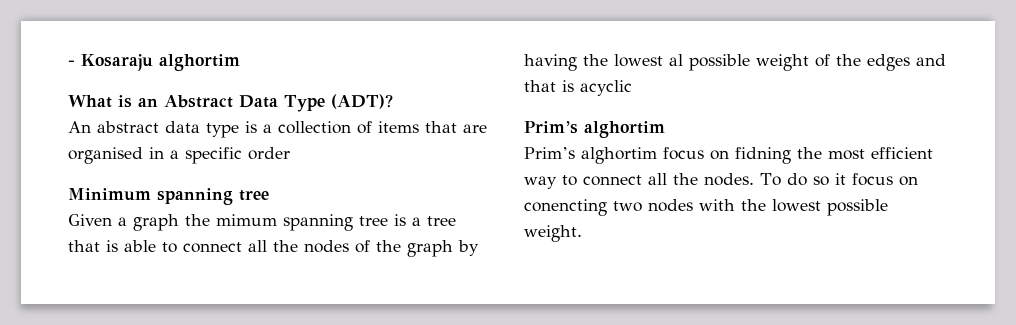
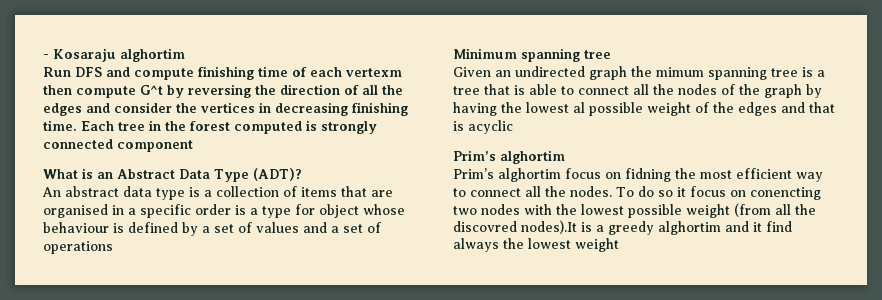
(240, 62) none -> [43,66,402,80] [43,84,403,98] [43,102,408,116] [43,120,377,134] [43,139,193,152] // Run DFS and compute finishing time of each vertexm then compute G^t by reversing the direction of all the edges and consider the vertices in decreasing finishing time. Each tree in the forest computed is strongly connected component
(290, 153) none -> [235,204,405,218] [43,222,381,236] [43,241,113,254] is a type for object whose behaviour is defined by a set of values and a set of operations
[118,217,127,226] a -> [495,66,585,77] an undirected
[524,225,582,242] weight. -> [686,203,816,218] [453,220,792,235] [453,238,619,252] weight (from all the discovred nodes).It is a greedy alghortim and it find always the lowest weight

